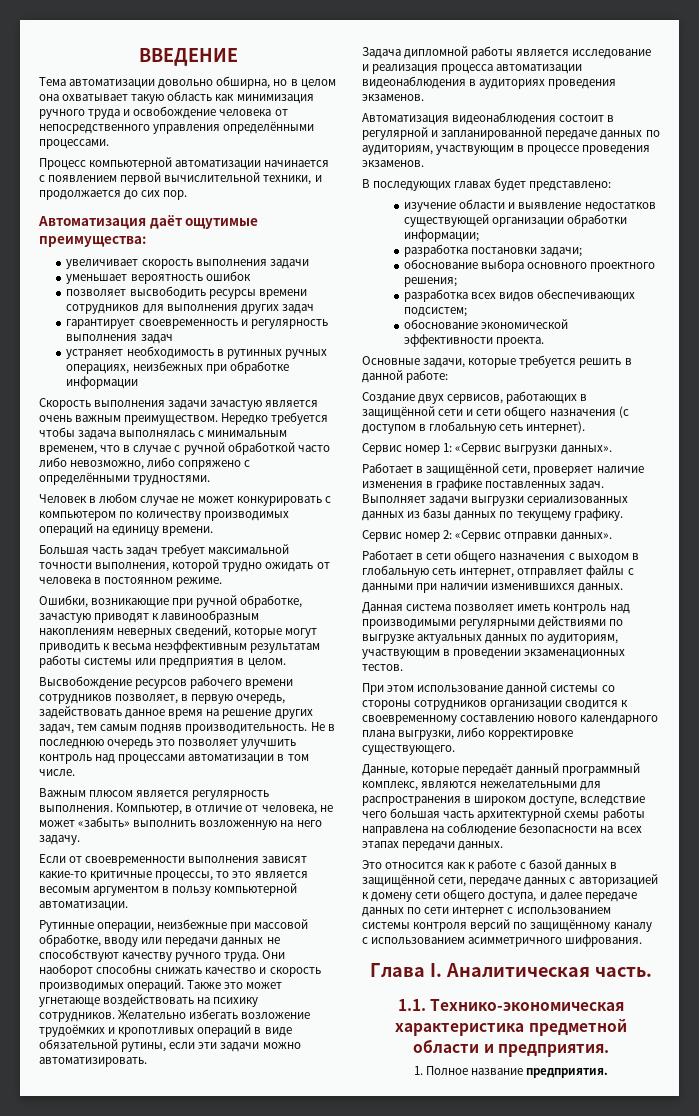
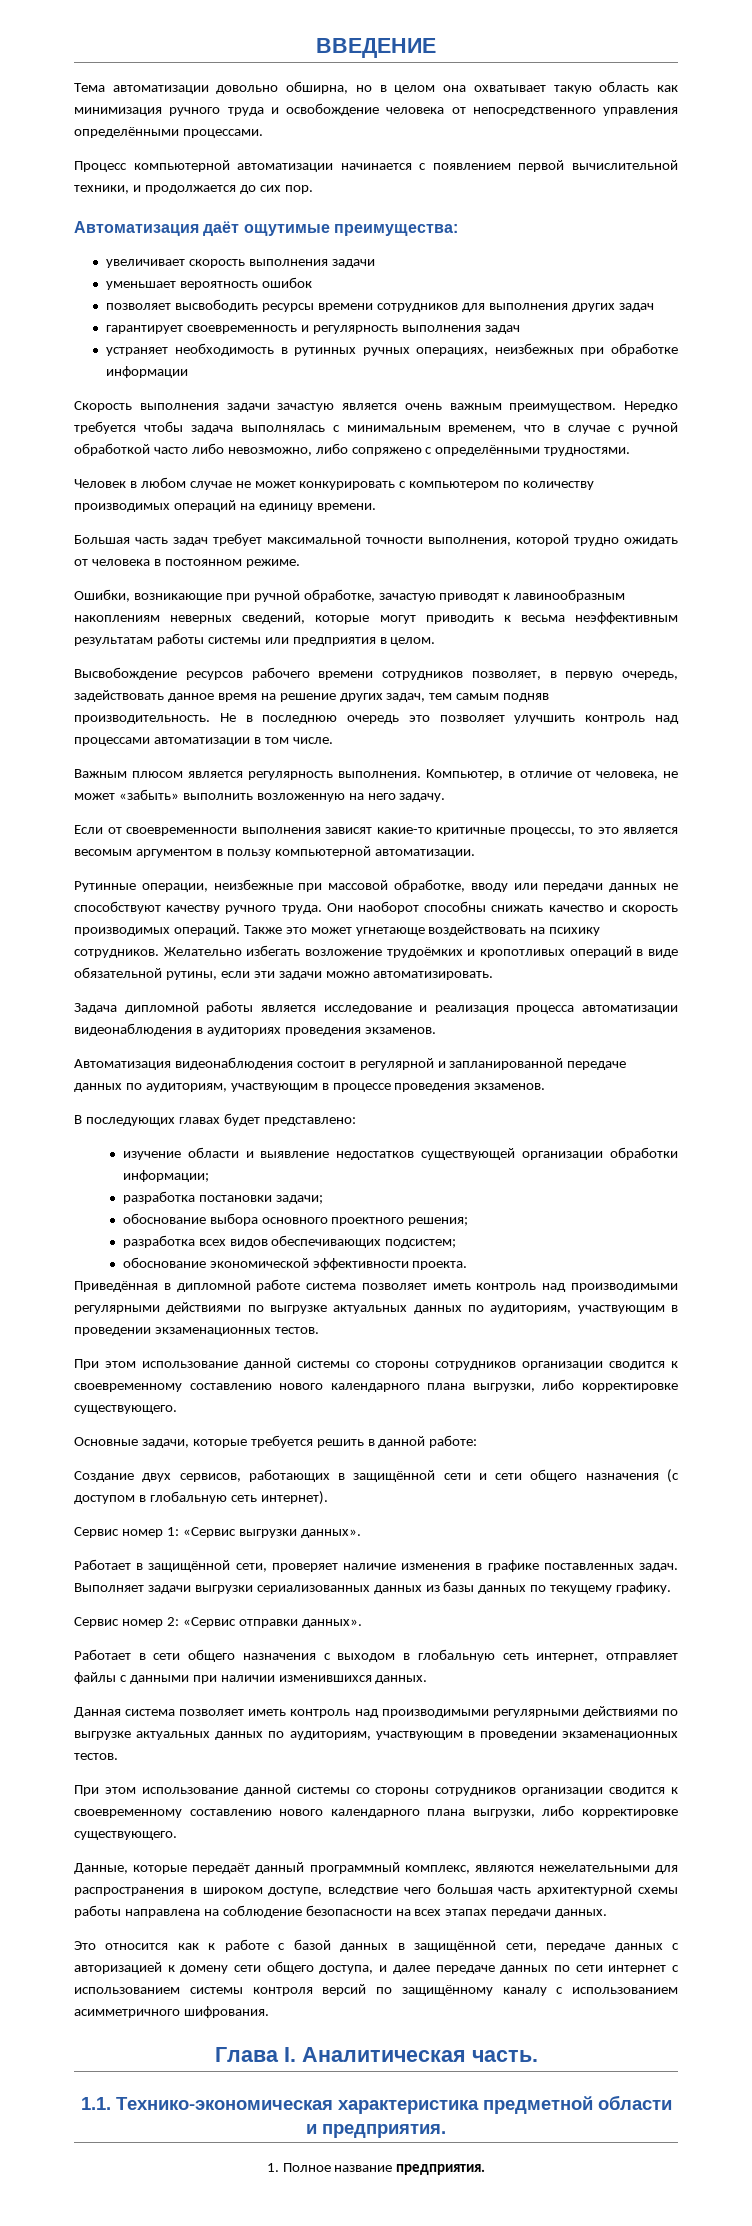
(545, 342) none -> [74,1279,678,1292] [74,1302,678,1314] [74,1327,319,1336] [74,1358,678,1370] [74,1379,678,1392] [74,1405,177,1414] // Приведённая в дипломной работе система позволяет иметь контроль над производимыми регулярными действиями по выгрузке актуальных данных по аудиториям, участвующим в проведении экзаменационных тестов. // При этом использование данной системы со стороны сотрудников организации сводится к своевременному составлению нового календарного плана выгрузки, либо корректировке существующего.

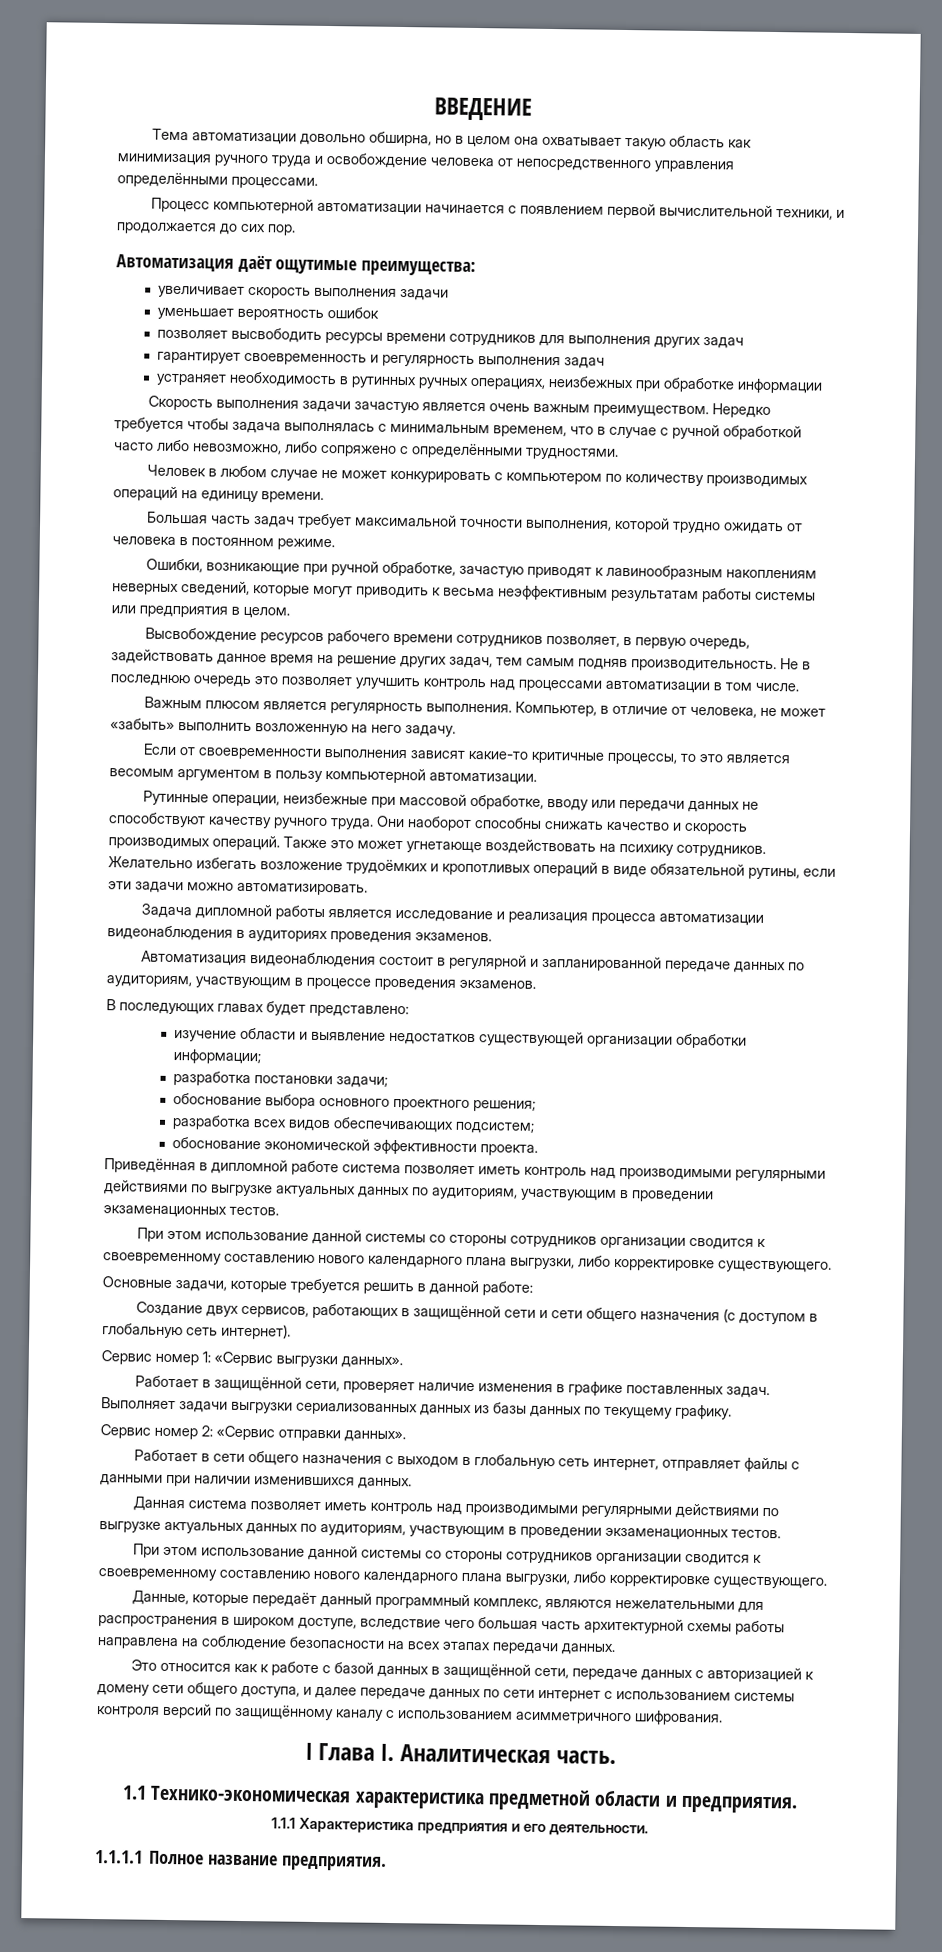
(269, 2012) none -> [304,1742,313,1760] I
[80,2097,111,2110] 1.1. -> [121,1785,147,1800] 1.1
[266,2163,279,2172] 1. -> [271,1817,648,1837] [95,1850,143,1864] 1.1.1 Характеристика предприятия и его деятельности. // 1.1.1.1

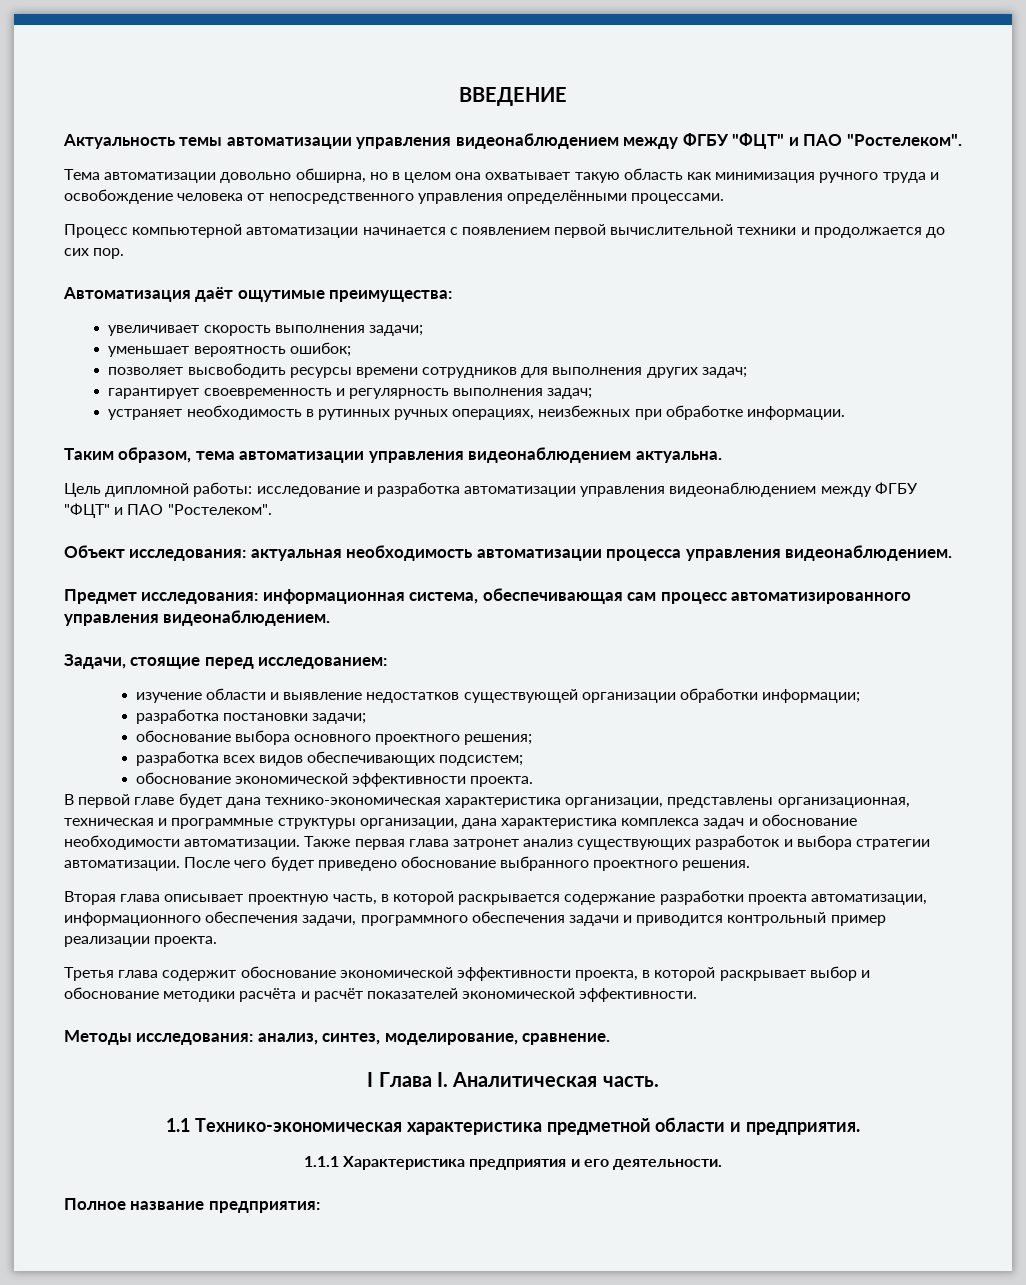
(532, 109) none -> [63,133,962,149] // Актуальность темы автоматизации управления видеонаблюдением между ФГБУ "ФЦТ" и ПАО "Ростелеком".
[775,209,833,220] техники, -> [737,227,797,235] техники
[399,288,449,301] задачи -> [368,325,423,336] задачи;
[326,307,379,319] ошибок -> [289,342,351,357] ошибок;
[702,337,744,349] задач -> [701,367,747,378] задач;
[563,357,605,369] задач -> [547,388,593,399] задач;
[736,378,823,394] [147,395,771,418] [114,417,802,441] [114,439,619,460] [146,464,808,488] [113,486,324,503] [146,511,803,535] [112,536,335,551] [145,558,817,581] [112,581,816,603] [111,605,290,619] [144,627,750,650] [111,649,811,673] [110,674,799,694] [143,696,826,718] [110,718,456,737] [142,743,790,765] [109,768,537,785] [142,790,759,813] [108,812,748,835] [108,835,766,857] [108,856,836,880] [108,881,368,896] [140,903,764,926] [107,925,492,944] [140,950,805,974] [106,975,536,991] [106,999,409,1018] информации // Скорость выполнения задачи зачастую является очень важным преимуществом. Нередко требуется чтобы задача выполнялась с минимальным временем, что в случае с ручной обработкой часто либо невозможно, либо сопряжено с определёнными трудностями. // Человек в любом случае не может конкурировать с компьютером по количеству производимых операций на единицу времени. // Большая часть задач требует максимальной точности выполнения, которой трудно ожидать от человека в постоянном режиме. // Ошибки, возникающие при ручной обработке, зачастую приводят к лавинообразным накоплениям неверных сведений, которые могут приводить к весьма неэффективным результатам работы системы или предприятия в целом. // Высвобождение ресурсов рабочего времени сотрудников позволяет, в первую очередь, задействовать данное время на решение других задач, тем самым подняв производительность. Не в последнюю очередь это позволяет улучшить контроль над процессами автоматизации в том числе. // Важным плюсом является регулярность выполнения. Компьютер, в отличие от человека, не может «забыть» выполнить возложенную на него задачу. // Если от своевременности выполнения зависят какие-то критичные процессы, то это является весомым аргументом в пользу компьютерной автоматизации. // Рутинные операции, неизбежные при массовой обработке, вводу или передачи данных не способствуют качеству ручного труда. Они наоборот способны снижать качество и скорость производимых операций. Также это может угнетающе воздействовать на психику сотрудников. Желательно избегать возложение трудоёмких и кропотливых операций в виде обязательной рутины, если эти задачи можно автоматизировать. // Задача дипломной работы является исследование и реализация процесса автоматизации видеонаблюдения в аудиториях проведения экзаменов. // Автоматизация видеонаблюдения состоит в регулярной и запланированной передаче данных по аудиториям, участвующим в процессе проведения экзаменов. // В последующих главах будет представлено: -> [747,406,846,420] [64,447,722,463] [64,482,918,497] [64,503,272,518] [64,545,953,561] [64,588,912,604] [64,610,331,626] [64,654,388,669] информации. // Таким образом, тема автоматизации управления видеонаблюдением актуальна. // Цель дипломной работы: исследование и разработка автоматизации управления видеонаблюдением между ФГБУ "ФЦТ" и ПАО "Ростелеком". // Объект исследования: актуальная необходимость автоматизации процесса управления видеонаблюдением. // Предмет исследования: информационная система, обеспечивающая сам процесс автоматизированного управления видеонаблюдением. // Задачи, стоящие перед исследованием:
[104,1158,826,1182] [104,1180,714,1203] [103,1205,279,1218] [136,1227,766,1250] [103,1252,832,1273] [102,1276,533,1296] [135,1301,818,1325] [102,1323,291,1340] [101,1350,403,1369] [134,1375,770,1399] [101,1397,732,1420] [100,1424,406,1443] [133,1449,800,1473] [100,1474,412,1490] [132,1496,779,1519] [99,1521,781,1541] [132,1543,762,1566] [98,1568,827,1589] [131,1590,764,1613] [98,1615,785,1636] [97,1635,616,1655] [130,1659,814,1683] [97,1682,795,1702] [97,1703,723,1726] Приведённая в дипломной работе система позволяет иметь контроль над производимыми регулярными действиями по выгрузке актуальных данных по аудиториям, участвующим в проведении экзаменационных тестов. // При этом использование данной системы со стороны сотрудников организации сводится к своевременному составлению нового календарного плана выгрузки, либо корректировке существующего. // Основные задачи, которые требуется решить в данной работе: // Создание двух сервисов, работающих в защищённой сети и сети общего назначения (с доступом в глобальную сеть интернет). // Сервис номер 1: «Сервис выгрузки данных». // Работает в защищённой сети, проверяет наличие изменения в графике поставленных задач. Выполняет задачи выгрузки сериализованных данных из базы данных по текущему графику. // Сервис номер 2: «Сервис отправки данных». // Работает в сети общего назначения с выходом в глобальную сеть интернет, отправляет файлы с данными при наличии изменившихся данных. // Данная система позволяет иметь контроль над производимыми регулярными действиями по выгрузке актуальных данных по аудиториям, участвующим в проведении экзаменационных тестов. // При этом использование данной системы со стороны сотрудников организации сводится к своевременному составлению нового календарного плана выгрузки, либо корректировке существующего. // Данные, которые передаёт данный программный комплекс, являются нежелательными для распространения в широком доступе, вследствие чего большая часть архитектурной схемы работы направлена на соблюдение безопасности на всех этапах передачи данных. // Это относится как к работе с базой данных в защищённой сети, передаче данных с авторизацией к домену сети общего доступа, и далее передаче данных по сети интернет с использованием системы контроля версий по защищённому каналу с использованием асимметричного шифрования. -> [64,793,910,808] [64,814,857,829] [64,835,931,850] [64,856,751,871] [64,890,928,905] [64,911,886,926] [64,936,218,947] [64,966,871,981] [64,987,698,1002] [64,1030,611,1045] В первой главе будет дана технико-экономическая характеристика организации, представлены организационная, техническая и программные структуры организации, дана характеристика комплекса задач и обоснование необходимости автоматизации. Также первая глава затронет анализ существующих разработок и выбора стратегии автоматизации. После чего будет приведено обоснование выбранного проектного решения. // Вторая глава описывает проектную часть, в которой раскрывается содержание разработки проекта автоматизации, информационного обеспечения задачи, программного обеспечения задачи и приводится контрольный пример реализации проекта. // Третья глава содержит обоснование экономической эффективности проекта, в которой раскрывает выбор и обоснование методики расчёта и расчёт показателей экономической эффективности. // Методы исследования: анализ, синтез, моделирование, сравнение.
[95,1850,143,1864] 1.1.1.1 -> (722, 1164) none
[280,1855,387,1871] предприятия. -> [208,1201,320,1213] предприятия:

